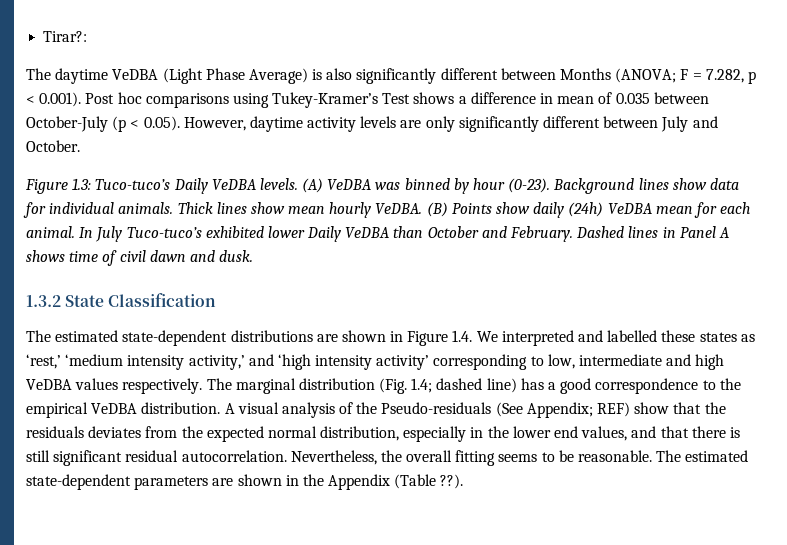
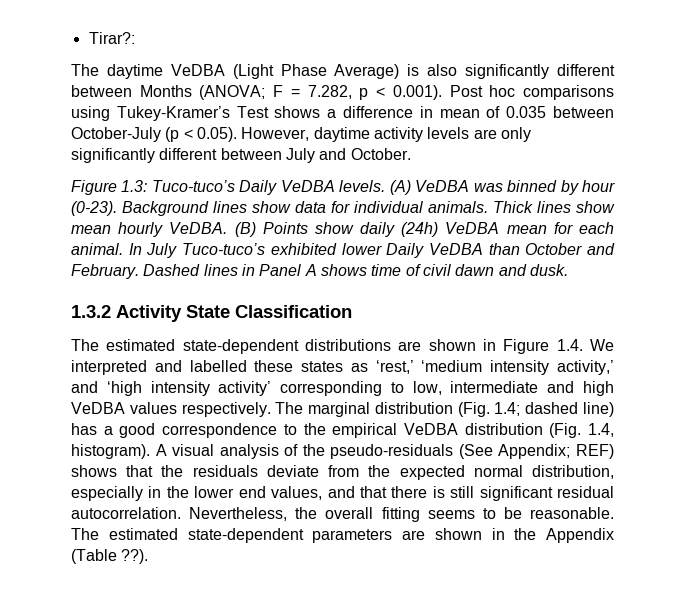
(61, 301) none -> [116,305,182,322] Activity
[141,402,221,414] distribution. -> [464,423,614,438] [71,444,150,459] distribution (Fig. 1.4, histogram).
[381,402,492,414] Pseudo-residuals -> [330,444,454,459] pseudo-residuals
[634,402,670,414] show -> [71,465,117,477] shows
[88,426,142,438] deviates -> [266,465,319,477] deviate

